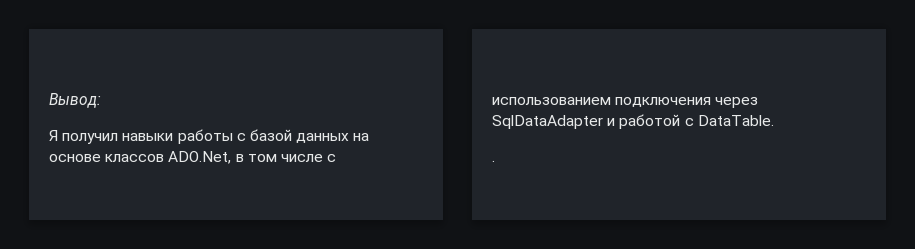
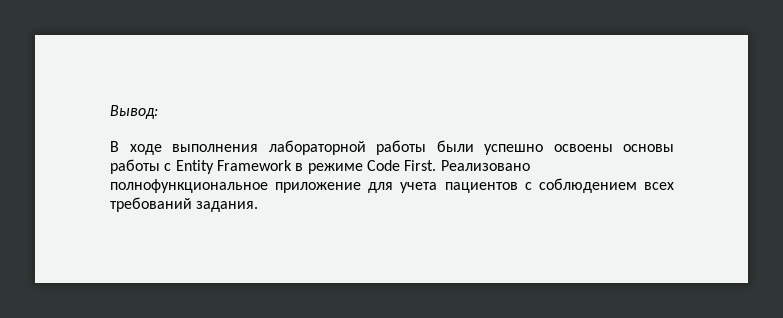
[49,129,370,144] [49,151,337,164] [492,97,759,108] [492,114,774,129] [492,160,495,162] Я получил навыки работы с базой данных на основе классов ADO.Net, в том числе с использованием подключения через SqlDataAdapter и работой с DataTable. // . -> [110,140,674,155] [110,159,530,174] [110,178,674,193] [110,197,259,212] В ходе выполнения лабораторной работы были успешно освоены основы работы с Entity Framework в режиме Code First. Реализовано полнофункциональное приложение для учета пациентов с соблюдением всех требований задания.

